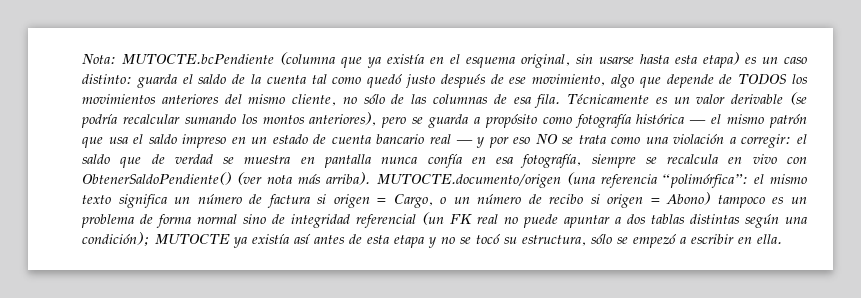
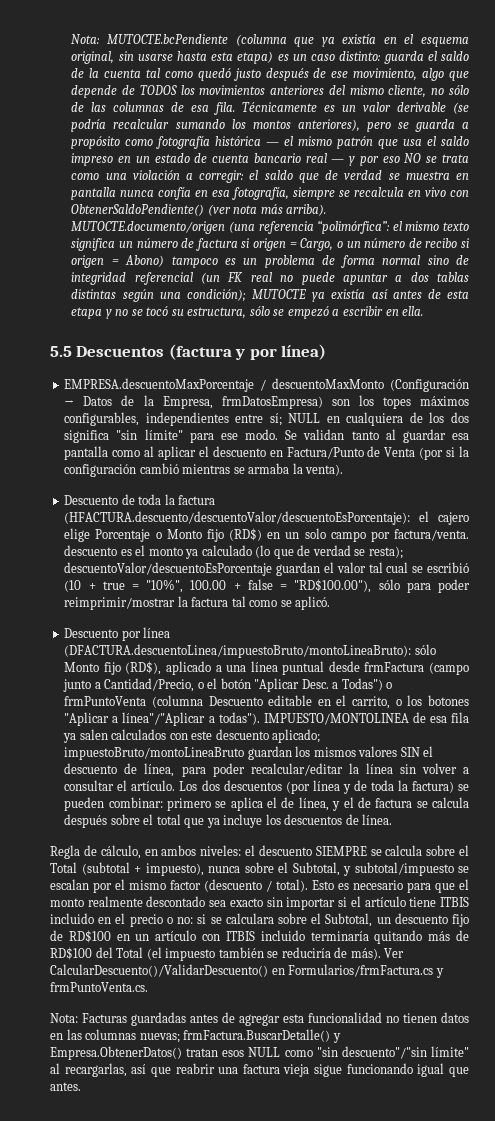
(783, 239) none -> [50,344,327,360] [64,378,469,392] [64,395,469,409] [64,412,469,426] [64,429,469,443] [64,446,469,460] [64,463,344,477] [64,494,216,505] [64,511,470,525] [64,528,469,542] [64,545,403,559] [64,562,469,576] [64,579,470,593] [64,596,331,610] [64,627,171,641] [64,644,436,658] [64,661,469,675] [63,678,393,692] [64,695,469,709] [64,712,469,726] [63,729,321,743] [64,746,434,760] [64,763,469,777] [64,780,470,794] [64,797,470,811] [64,814,393,828] [50,845,469,859] [50,862,469,876] [50,879,469,893] [50,896,470,910] [50,913,470,927] [50,930,469,944] [50,947,405,961] [50,964,444,978] [50,982,148,992] [50,1012,469,1026] [50,1029,341,1043] [50,1046,470,1060] [50,1063,469,1077] [50,1082,81,1091] // 5.5 Descuentos (factura y por línea) // EMPRESA.descuentoMaxPorcentaje / descuentoMaxMonto (Configuración → Datos de la Empresa, frmDatosEmpresa) son los topes máximos configurables, independientes entre sí; NULL en cualquiera de los dos significa "sin límite" para ese modo. Se validan tanto al guardar esa pantalla como al aplicar el descuento en Factura/Punto de Venta (por si la configuración cambió mientras se armaba la venta). // Descuento de toda la factura (HFACTURA.descuento/descuentoValor/descuentoEsPorcentaje): el cajero elige Porcentaje o Monto fijo (RD$) en un solo campo por factura/venta. descuento es el monto ya calculado (lo que de verdad se resta); descuentoValor/descuentoEsPorcentaje guardan el valor tal cual se escribió (10 + true = "10%", 100.00 + false = "RD$100.00"), sólo para poder reimprimir/mostrar la factura tal como se aplicó. // Descuento por línea (DFACTURA.descuentoLinea/impuestoBruto/montoLineaBruto): sólo Monto fijo (RD$), aplicado a una línea puntual desde frmFactura (campo junto a Cantidad/Precio, o el botón "Aplicar Desc. a Todas") o frmPuntoVenta (columna Descuento editable en el carrito, o los botones "Aplicar a línea"/"Aplicar a todas"). IMPUESTO/MONTOLINEA de esa fila ya salen calculados con este descuento aplicado; impuestoBruto/montoLineaBruto guardan los mismos valores SIN el descuento de línea, para poder recalcular/editar la línea sin volver a consultar el artículo. Los dos descuentos (por línea y de toda la factura) se pueden combinar: primero se aplica el de línea, y el de factura se calcula después sobre el total que ya incluye los descuentos de línea. // Regla de cálculo, en ambos niveles: el descuento SIEMPRE se calcula sobre el Total (subtotal + impuesto), nunca sobre el Subtotal, y subtotal/impuesto se escalan por el mismo factor (descuento / total). Esto es necesario para que el monto realmente descontado sea exacto sin importar si el artículo tiene ITBIS incluido en el precio o no: si se calculara sobre el Subtotal, un descuento fijo de RD$100 en un artículo con ITBIS incluido terminaría quitando más de RD$100 del Total (el impuesto también se reduciría de más). Ver CalcularDescuento()/ValidarDescuento() en Formularios/frmFactura.cs y frmPuntoVenta.cs. // Nota: Facturas guardadas antes de agregar esta funcionalidad no tienen datos en las columnas nuevas; frmFactura.BuscarDetalle() y Empresa.ObtenerDatos() tratan esos NULL como "sin descuento"/"sin límite" al recargarlas, así que reabrir una factura vieja sigue funcionando igual que antes.

